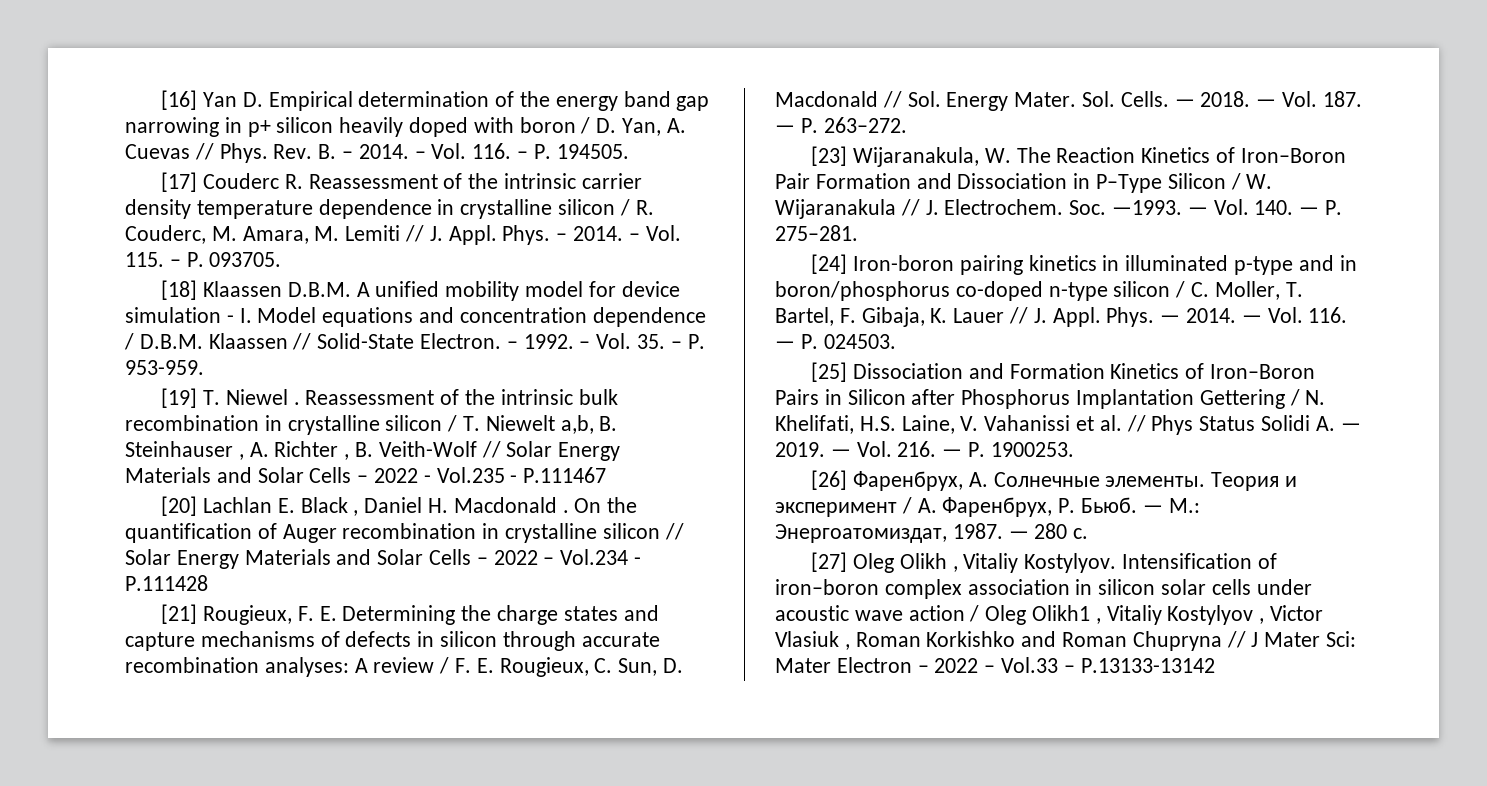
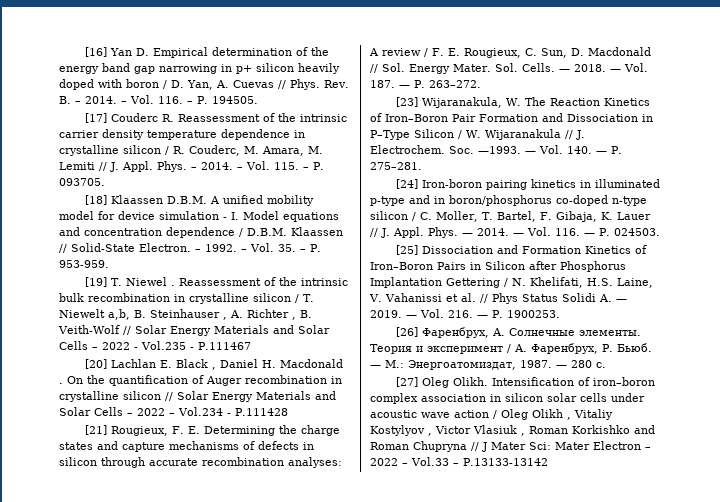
[899,553,1117,573] Olikh , Vitaliy Kostylyov. -> [452,377,488,386] Olikh.
[1032,605,1091,621] Olikh1 -> [532,409,563,418] Olikh

